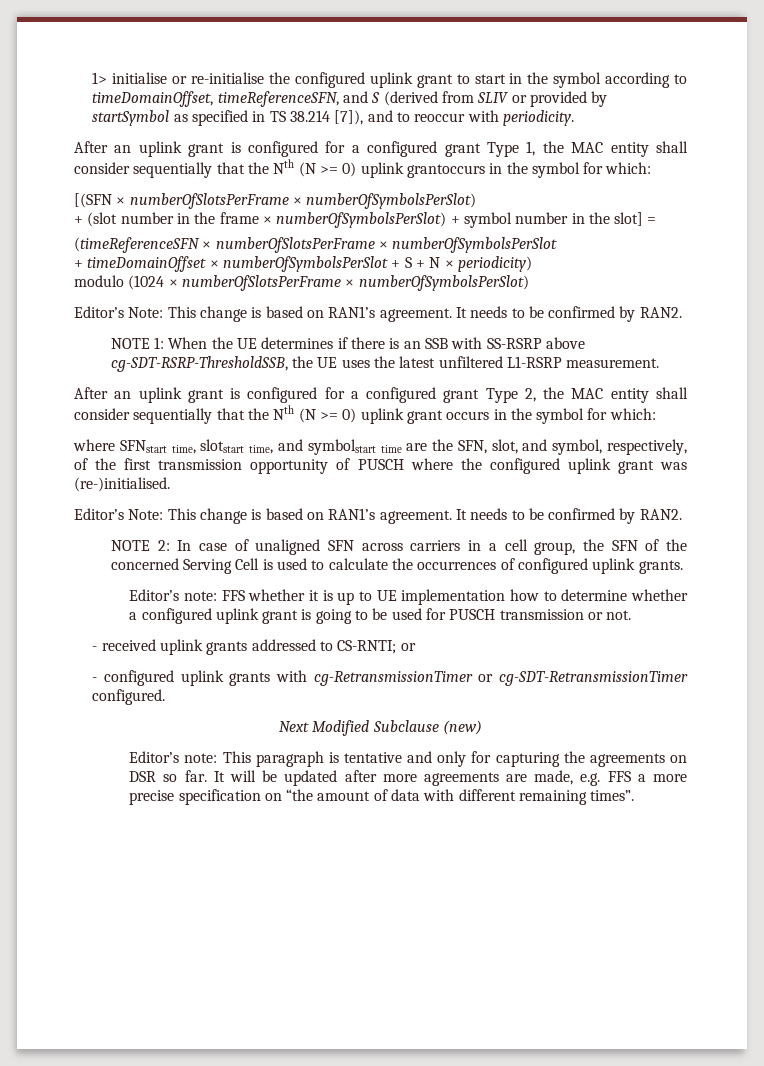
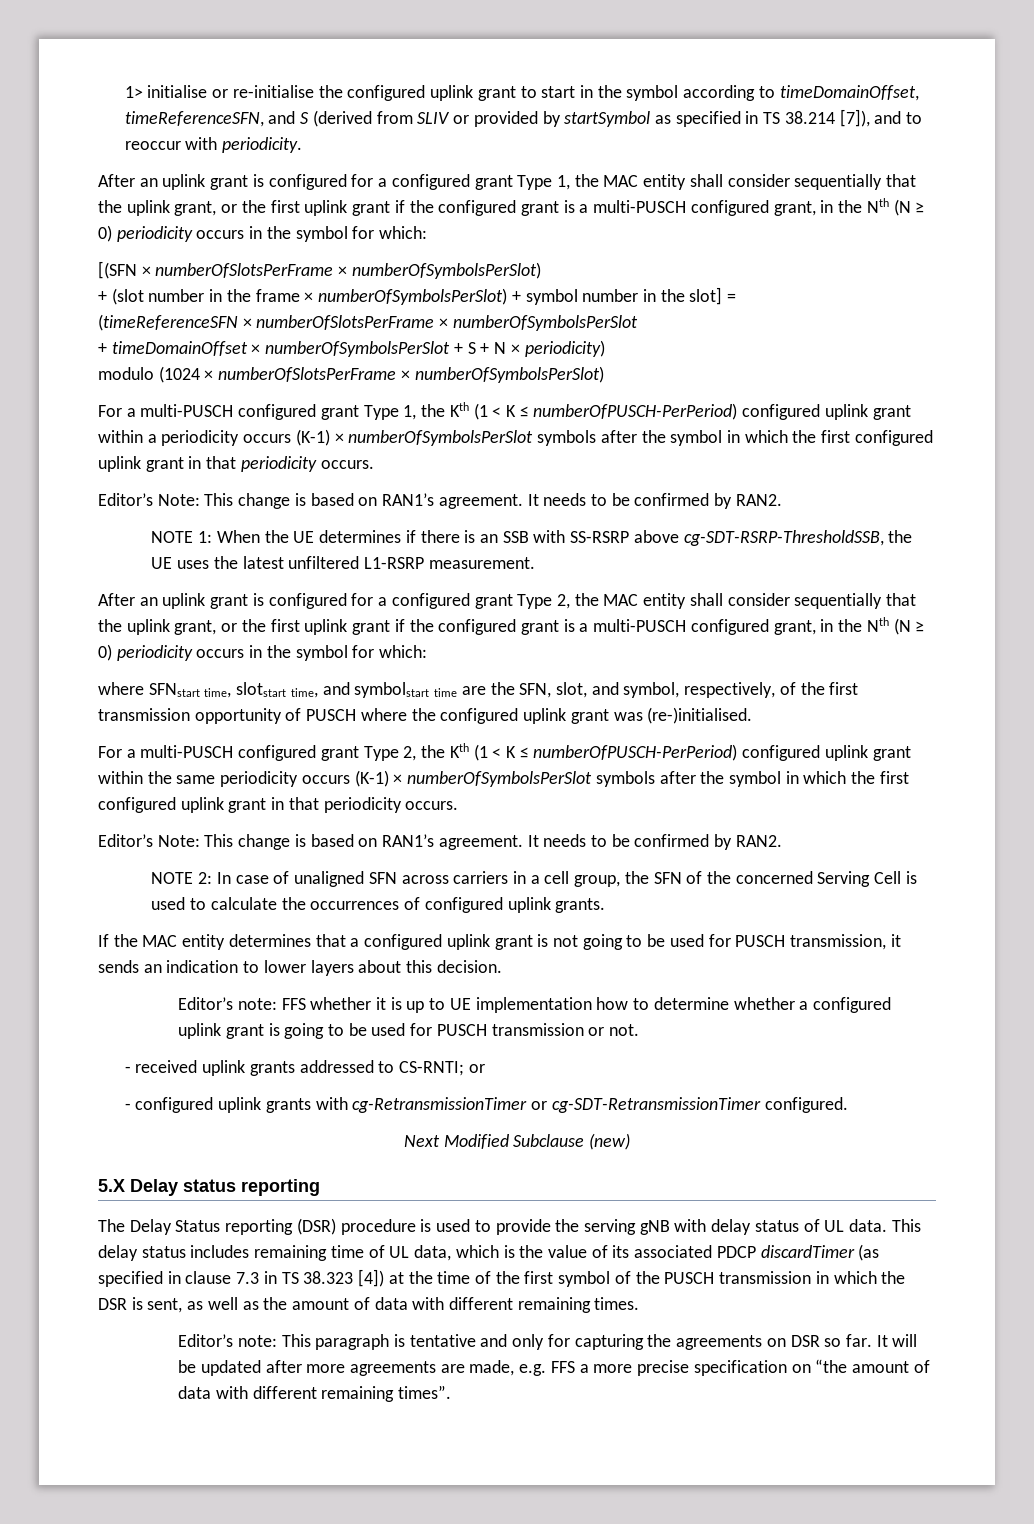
[273,159,485,178] Nth (N >= 0) uplink grantoccurs -> [126,198,925,216] [98,225,245,242] uplink grant, or the first uplink grant if the configured grant is a multi-PUSCH configured grant, in the Nth (N ≥ 0) periodicity occurs
(529, 283) none -> [98,402,911,420] [98,429,933,446] [98,456,374,472] // For a multi-PUSCH configured grant Type 1, the Kth (1 < K ≤ numberOfPUSCH-PerPeriod) configured uplink grant within a periodicity occurs (K-1) × numberOfSymbolsPerSlot symbols after the symbol in which the first configured uplink grant in that periodicity occurs.
[273,405,443,424] Nth (N >= 0) uplink grant -> [126,617,925,635] [98,644,193,661] uplink grant, or the first uplink grant if the configured grant is a multi-PUSCH configured grant, in the Nth (N ≥ 0) periodicity
(170, 484) none -> [98,743,911,761] [98,770,909,787] [98,797,459,813] // For a multi-PUSCH configured grant Type 2, the Kth (1 < K ≤ numberOfPUSCH-PerPeriod) configured uplink grant within the same periodicity occurs (K-1) × numberOfSymbolsPerSlot symbols after the symbol in which the first configured uplink grant in that periodicity occurs.
(683, 567) none -> [98,934,901,950] [98,960,502,976] // If the MAC entity determines that a configured uplink grant is not going to be used for PUSCH transmission, it sends an indication to lower layers about this decision.
(482, 727) none -> [98,1179,320,1196] [98,1218,921,1235] [98,1244,880,1261] [98,1269,906,1287] [98,1297,640,1313] // 5.X Delay status reporting // The Delay Status reporting (DSR) procedure is used to provide the serving gNB with delay status of UL data. This delay status includes remaining time of UL data, which is the value of its associated PDCP discardTimer (as specified in clause 7.3 in TS 38.323 [4]) at the time of the first symbol of the PUSCH transmission in which the DSR is sent, as well as the amount of data with different remaining times.

